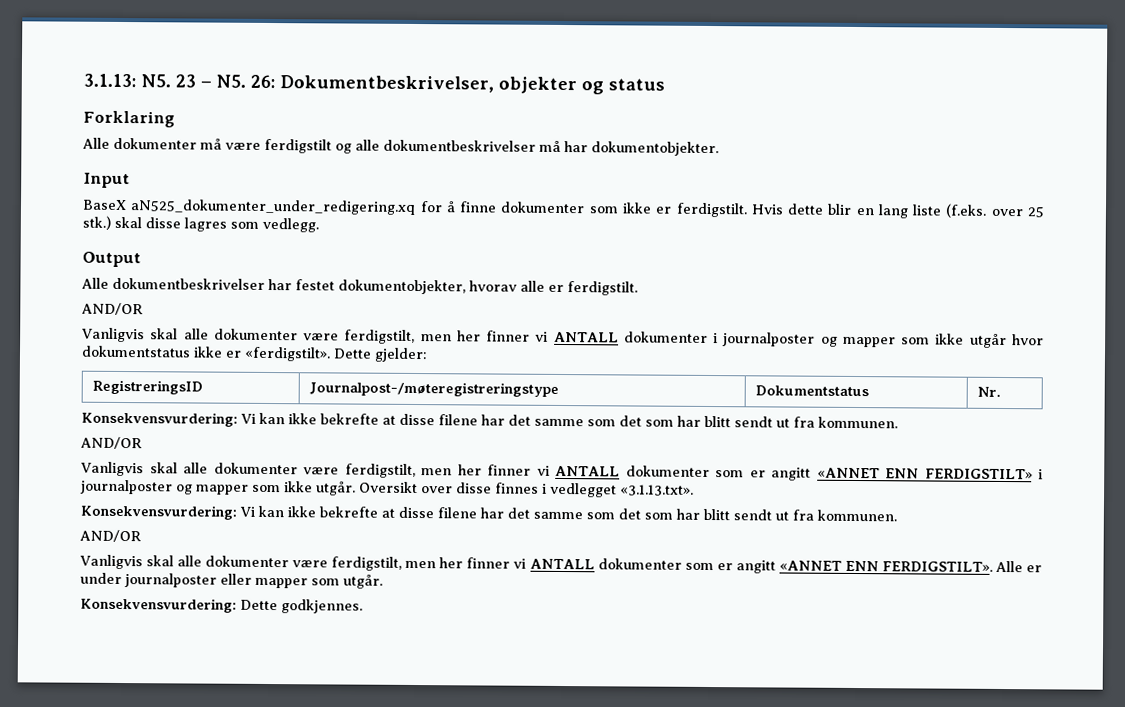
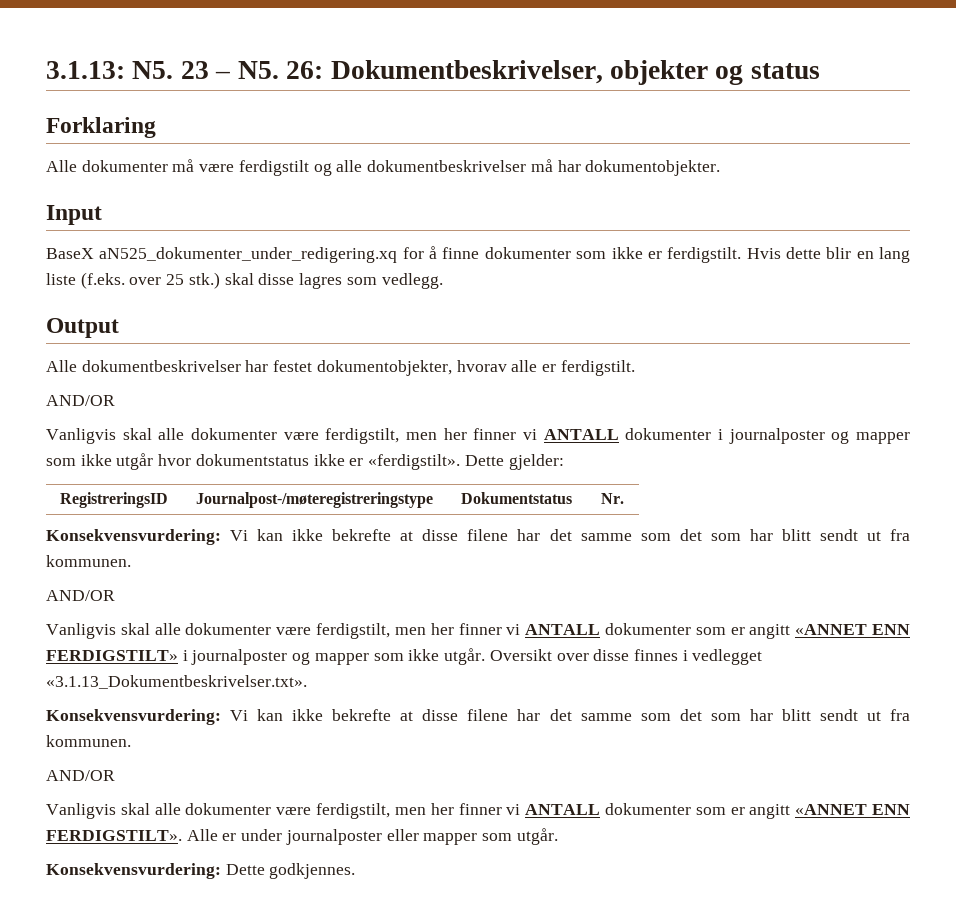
[620,484,694,496] «3.1.13.txt». -> [46,675,307,689] «3.1.13_Dokumentbeskrivelser.txt».

